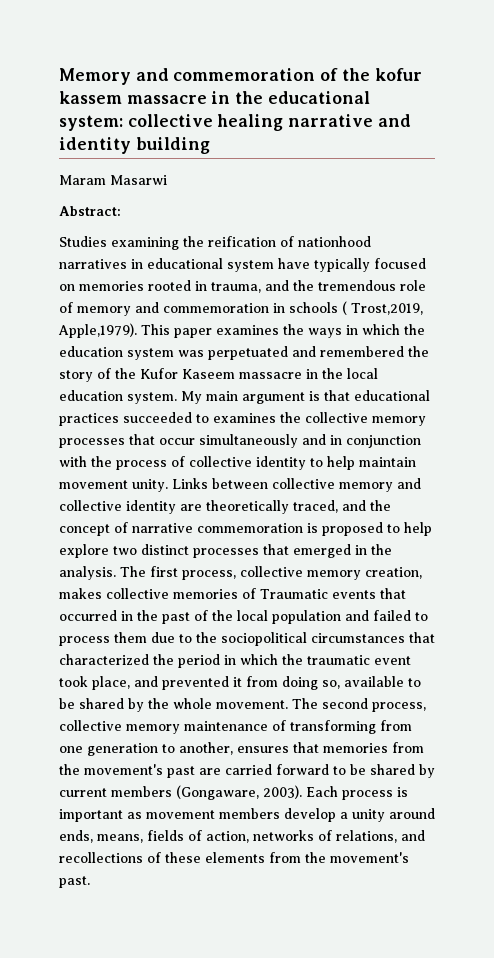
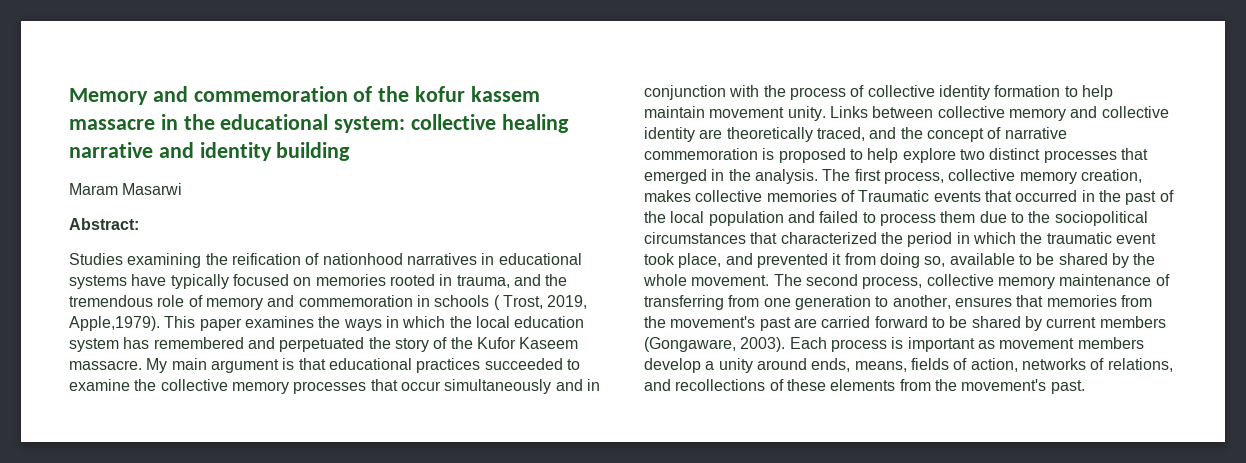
[227,260,274,272] system -> [69,275,127,289] systems
[351,303,423,315] Trost,2019, -> [502,295,588,309] Trost, 2019,
(425, 329) none -> [475,316,510,328] local
[178,346,404,360] was perpetuated and remembered -> [123,337,365,352] has remembered and perpetuated
[239,368,378,379] [59,390,177,404] massacre in the local education system. -> [69,360,142,370] massacre.
[213,413,276,423] examines -> [69,379,130,391] examine
(306, 463) none -> [994,85,1061,97] formation
[290,720,376,734] transforming -> [644,295,724,310] transferring

